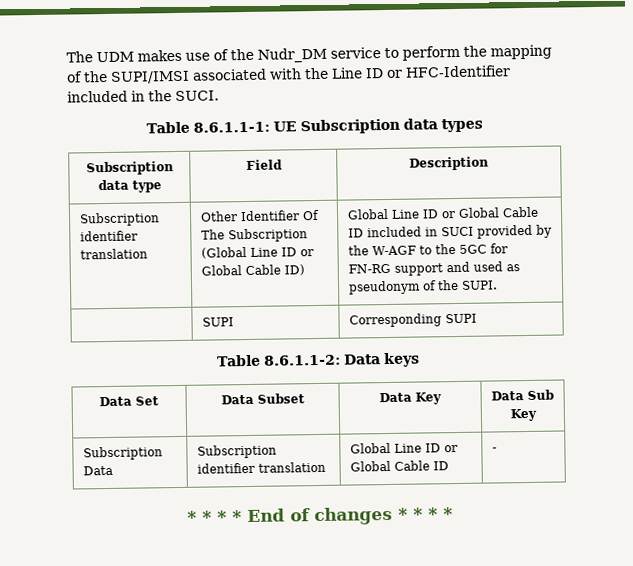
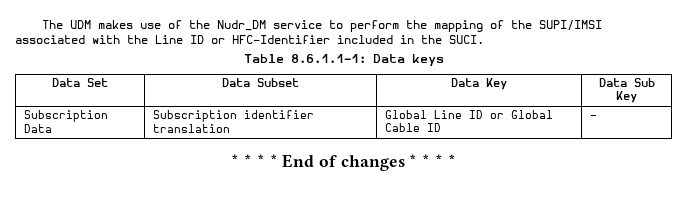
[272,118,483,135] [85,161,174,176] [97,179,162,193] [245,159,283,171] [409,156,489,171] [78,212,160,227] [79,230,138,242] [79,248,148,260] [199,209,320,222] [200,228,308,243] [200,246,314,259] [200,264,305,276] [346,206,539,220] [347,224,552,239] [347,243,508,256] [347,261,520,276] [347,279,498,295] [201,317,234,327] [348,313,477,328] [216,354,341,367] UE Subscription data types // Subscription data type | Field | Description // Subscription identifier translation | Other Identifier Of The Subscription (Global Line ID or Global Cable ID) | Global Line ID or Global Cable ID included in SUCI provided by the W-AGF to the 5GC for FN-RG support and used as pseudonym of the SUPI. // | SUPI | Corresponding SUPI // Table 8.6.1.1-2: -> (366, 58) none

